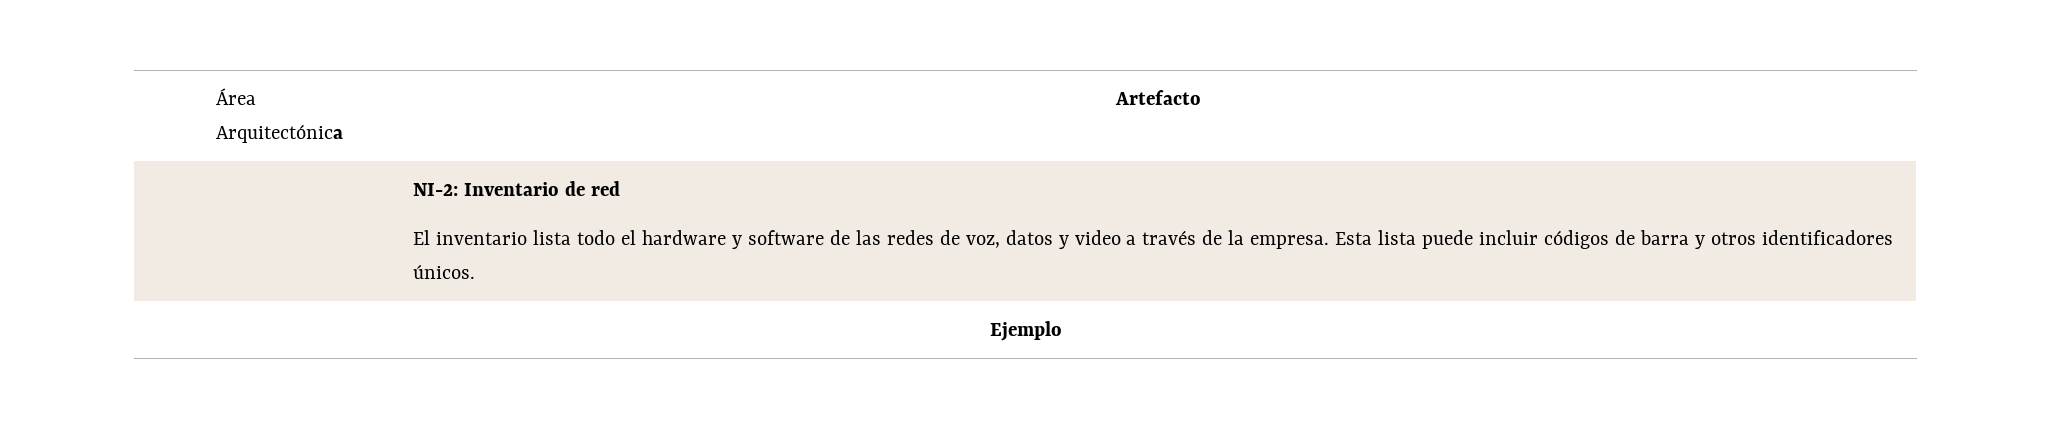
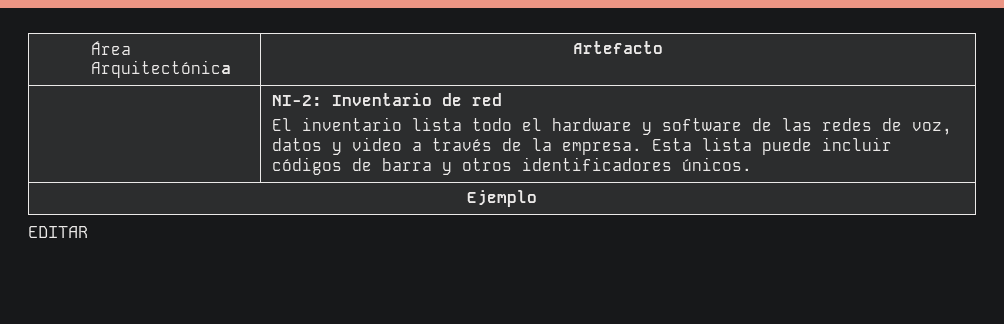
(1062, 331) none -> [28,226,88,238] // EDITAR

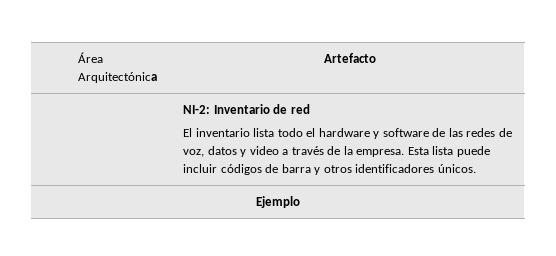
[28,226,88,238] // EDITAR -> (300, 202) none

